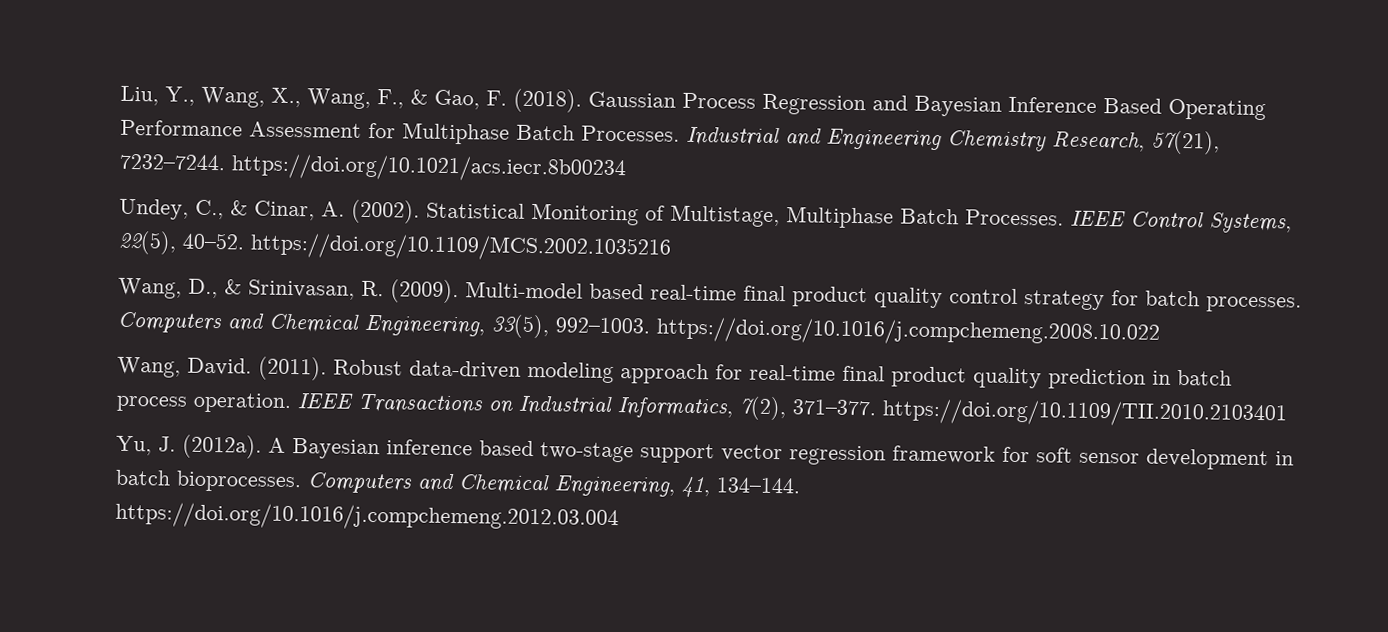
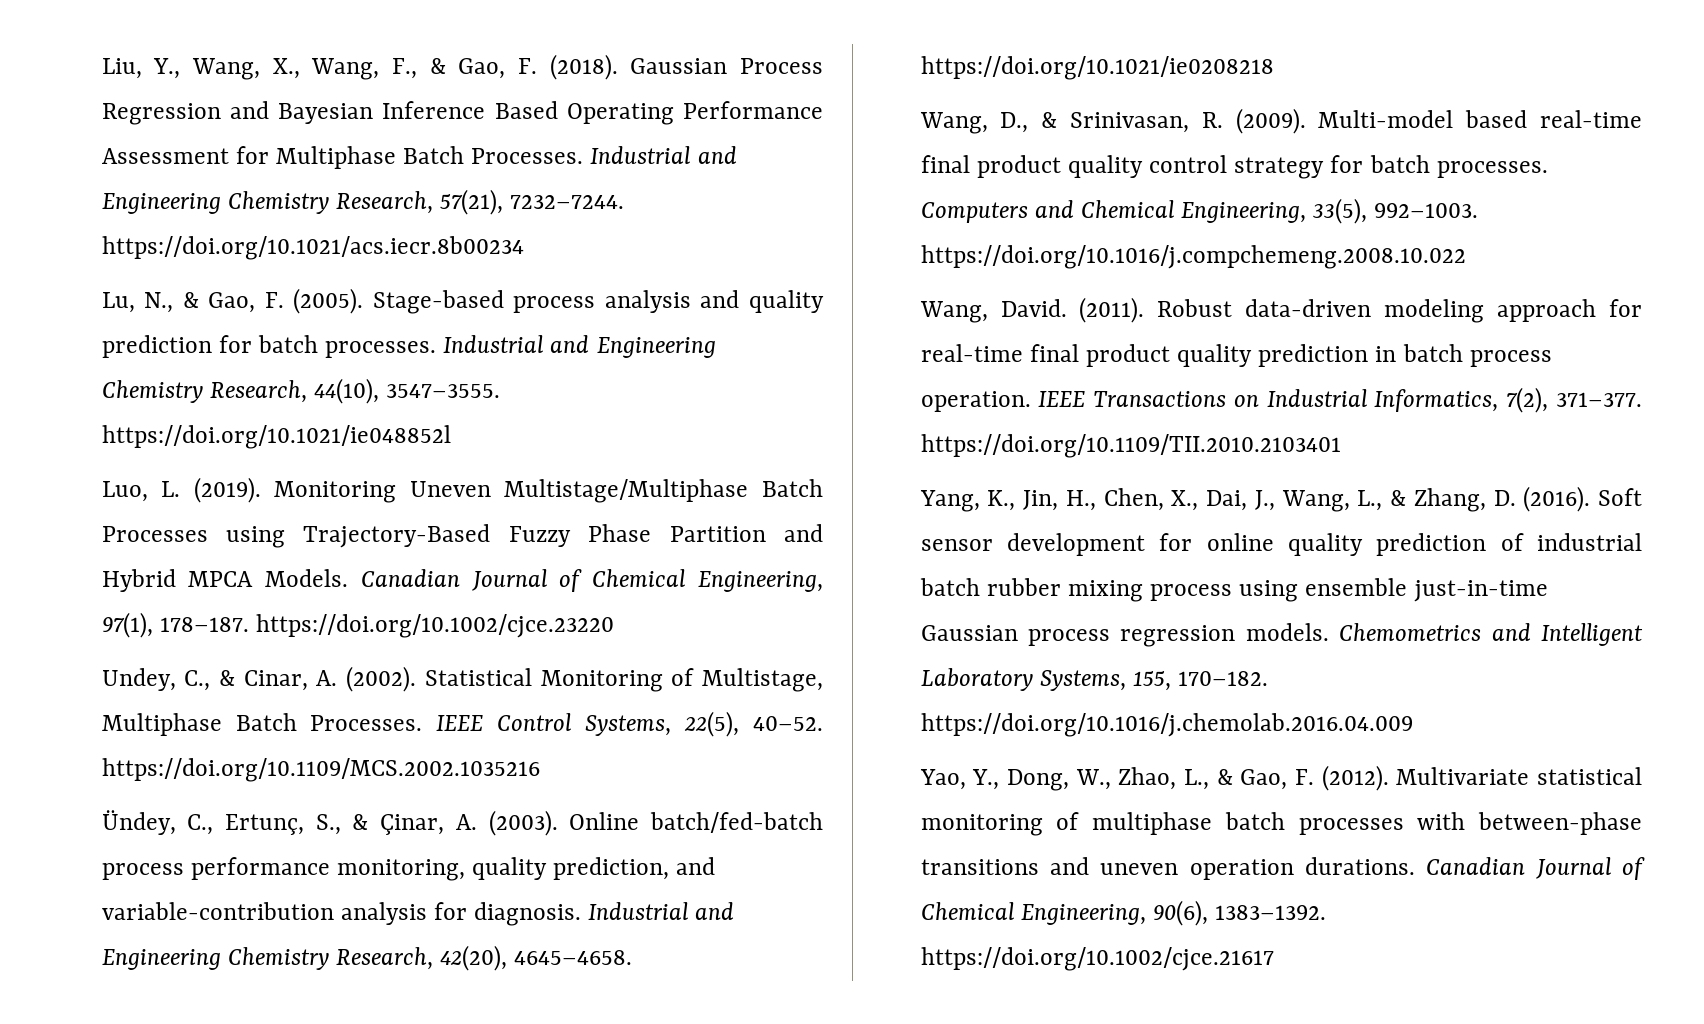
(626, 168) none -> [101,288,825,314] [101,335,716,358] [101,378,501,404] [101,425,451,449] [101,477,823,503] [101,524,823,548] [101,569,823,592] [101,612,614,638] // Lu, N., & Gao, F. (2005). Stage-based process analysis and quality prediction for batch processes. Industrial and Engineering Chemistry Research, 44(10), 3547–3555. https://doi.org/10.1021/ie048852l // Luo, L. (2019). Monitoring Uneven Multistage/Multiphase Batch Processes using Trajectory-Based Fuzzy Phase Partition and Hybrid MPCA Models. Canadian Journal of Chemical Engineering, 97(1), 178–187. https://doi.org/10.1002/cjce.23220
(671, 247) none -> [101,810,823,836] [101,857,716,881] [101,902,735,926] [101,945,633,971] [920,56,1274,80] // Ündey, C., Ertunç, S., & Çinar, A. (2003). Online batch/fed-batch process performance monitoring, quality prediction, and variable-contribution analysis for diagnosis. Industrial and Engineering Chemistry Research, 42(20), 4645–4658. https://doi.org/10.1021/ie0208218
[115,434,1294,471] [114,469,800,498] [114,501,619,533] Yu, J. (2012a). A Bayesian inference based two-stage support vector regression framework for soft sensor development in batch bioprocesses. Computers and Chemical Engineering, 41, 134–144. https://doi.org/10.1016/j.compchemeng.2012.03.004 -> [919,486,1642,512] [920,533,1642,556] [919,578,1548,602] [920,623,1643,647] [920,668,1269,691] [920,713,1413,737] [919,765,1642,791] [920,812,1642,836] [920,857,1645,880] [920,900,1327,926] [920,947,1274,971] Yang, K., Jin, H., Chen, X., Dai, J., Wang, L., & Zhang, D. (2016). Soft sensor development for online quality prediction of industrial batch rubber mixing process using ensemble just-in-time Gaussian process regression models. Chemometrics and Intelligent Laboratory Systems, 155, 170–182. https://doi.org/10.1016/j.chemolab.2016.04.009 // Yao, Y., Dong, W., Zhao, L., & Gao, F. (2012). Multivariate statistical monitoring of multiphase batch processes with between-phase transitions and uneven operation durations. Canadian Journal of Chemical Engineering, 90(6), 1383–1392. https://doi.org/10.1002/cjce.21617

